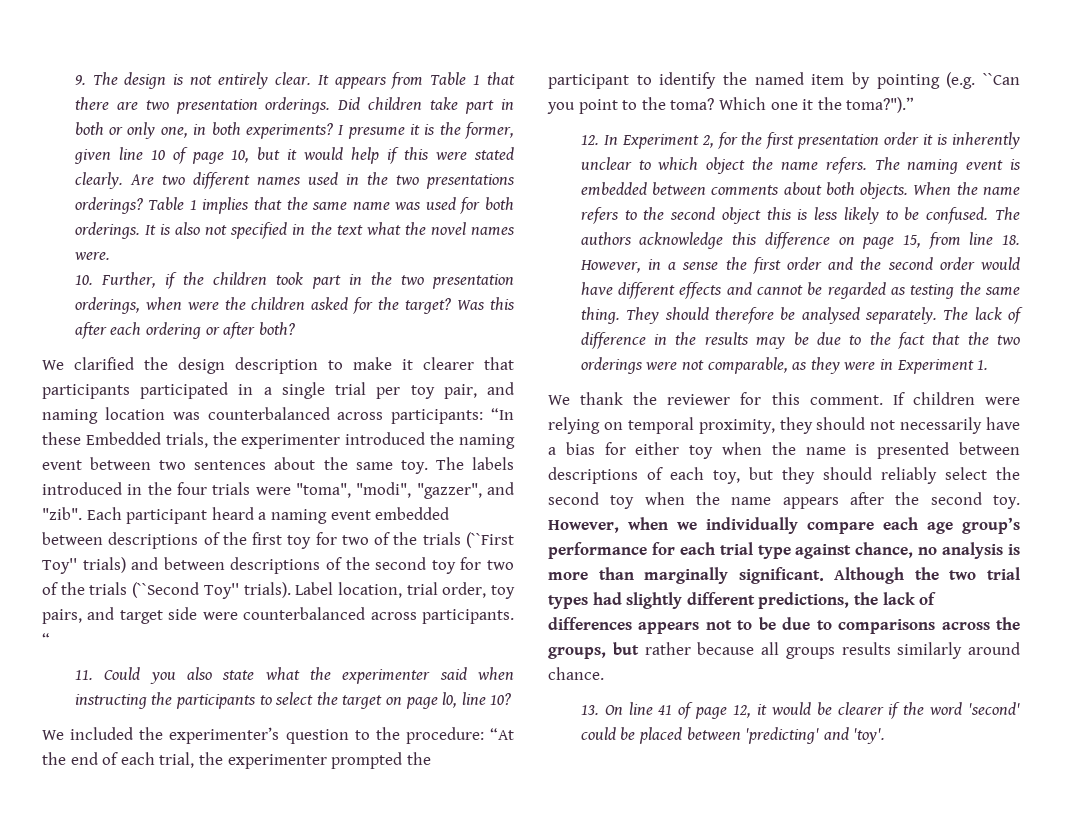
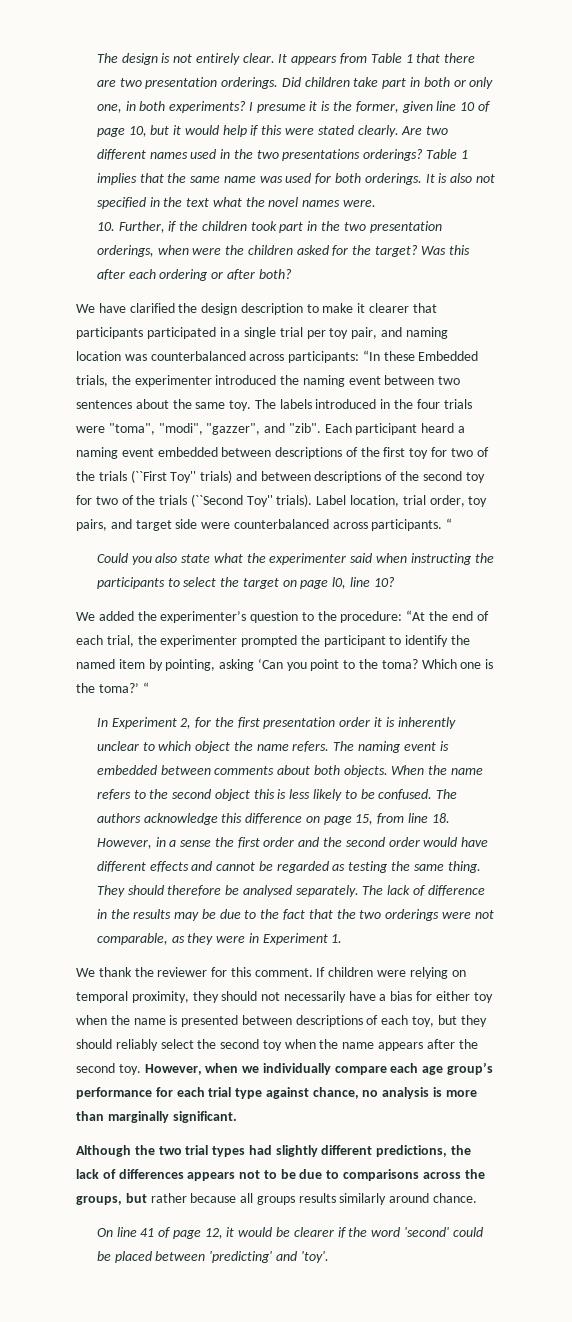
[74,75,86,85] 9. -> (96, 58) none
(64, 365) none -> [98,303,126,313] have
[74,670,93,680] 11. -> (453, 523) none
[70,727,134,740] included -> [98,611,134,621] added
[876,72,1020,89] pointing (e.g. ``Can -> [165,658,283,671] pointing, asking ‘Can
[802,97,915,113] [580,135,599,145] it the toma?").” // 12. -> [485,659,494,669] [76,682,149,693] is the toma?’ “ //
(824, 575) none -> (237, 1117) //
[580,705,599,715] 13. -> (478, 1198) none

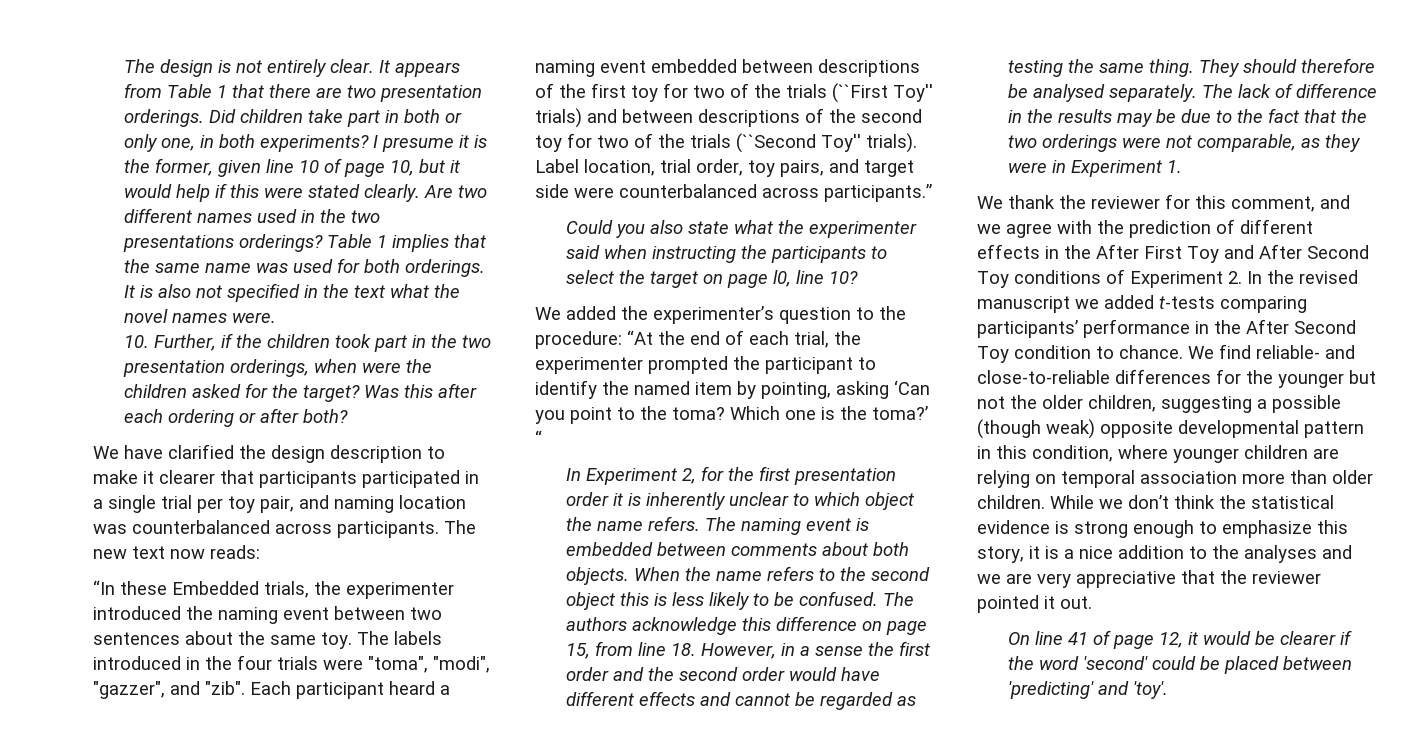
[288,351,360,363] participants: -> [337,520,476,538] [93,545,260,559] participants. The new text now reads: //
[371,518,453,531] participants. “ -> [824,184,932,202] participants.”
[254,967,466,979] [76,991,493,1003] [76,1015,487,1027] [76,1039,478,1051] [76,1062,494,1075] [76,1087,477,1099] [76,1111,237,1123] [76,1145,472,1157] [76,1169,485,1181] [76,1193,478,1205] comment. If children were relying on temporal proximity, they should not necessarily have a bias for either toy when the name is presented between descriptions of each toy, but they should reliably select the second toy when the name appears after the second toy. However, when we individually compare each age group’s performance for each trial type against chance, no analysis is more than marginally significant. // Although the two trial types had slightly different predictions, the lack of differences appears not to be due to comparisons across the groups, but rather because all groups results similarly around chance. -> [1231,195,1350,212] [977,219,1313,238] [977,244,1369,263] [977,269,1358,288] [977,295,1307,313] [977,319,1356,338] [977,344,1355,363] [977,369,1376,388] [977,395,1341,413] [977,419,1364,439] [977,445,1339,463] [977,470,1373,488] [977,495,1334,509] [977,520,1348,538] [977,545,1352,563] [977,570,1321,588] [977,595,1092,613] comment, and we agree with the prediction of different effects in the After First Toy and After Second Toy conditions of Experiment 2. In the revised manuscript we added t-tests comparing participants’ performance in the After Second Toy condition to chance. We find reliable- and close-to-reliable differences for the younger but not the older children, suggesting a possible (though weak) opposite developmental pattern in this condition, where younger children are relying on temporal association more than older children. While we don’t think the statistical evidence is strong enough to emphasize this story, it is a nice addition to the analyses and we are very appreciative that the reviewer pointed it out.

